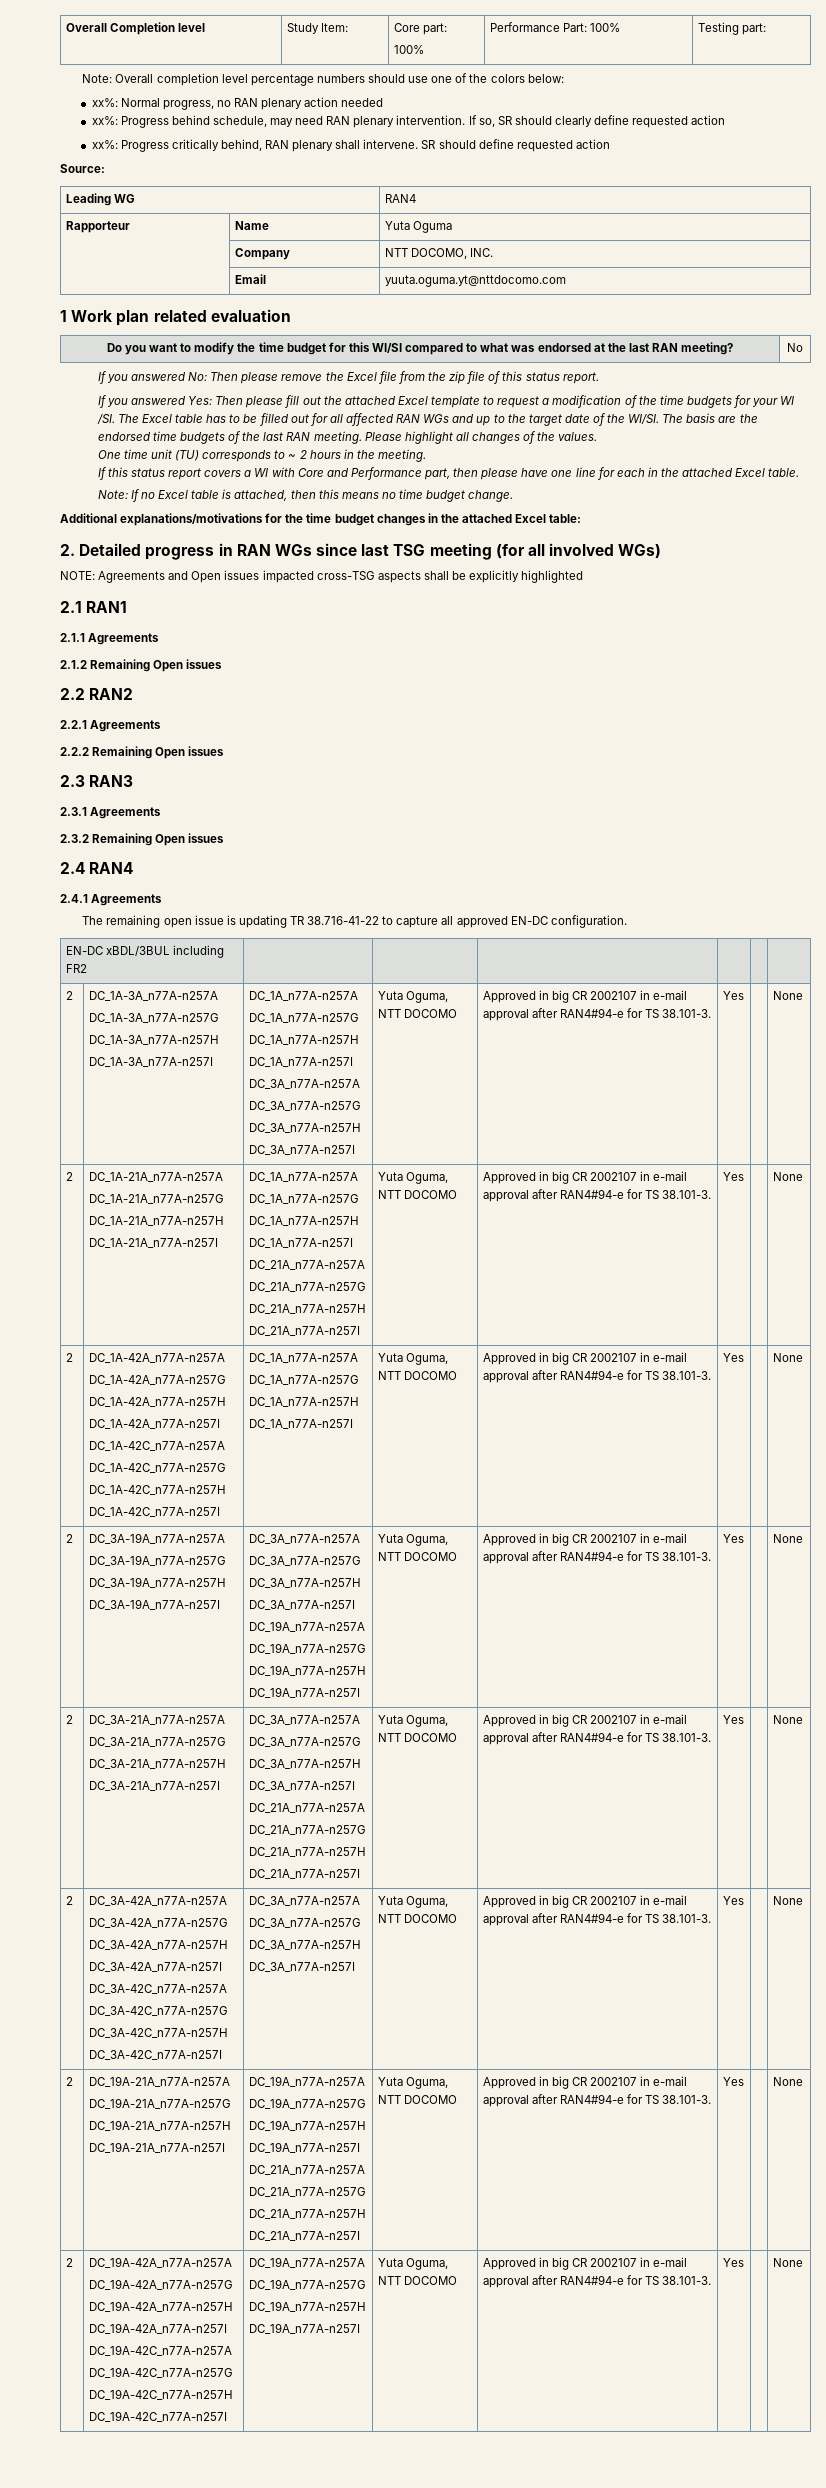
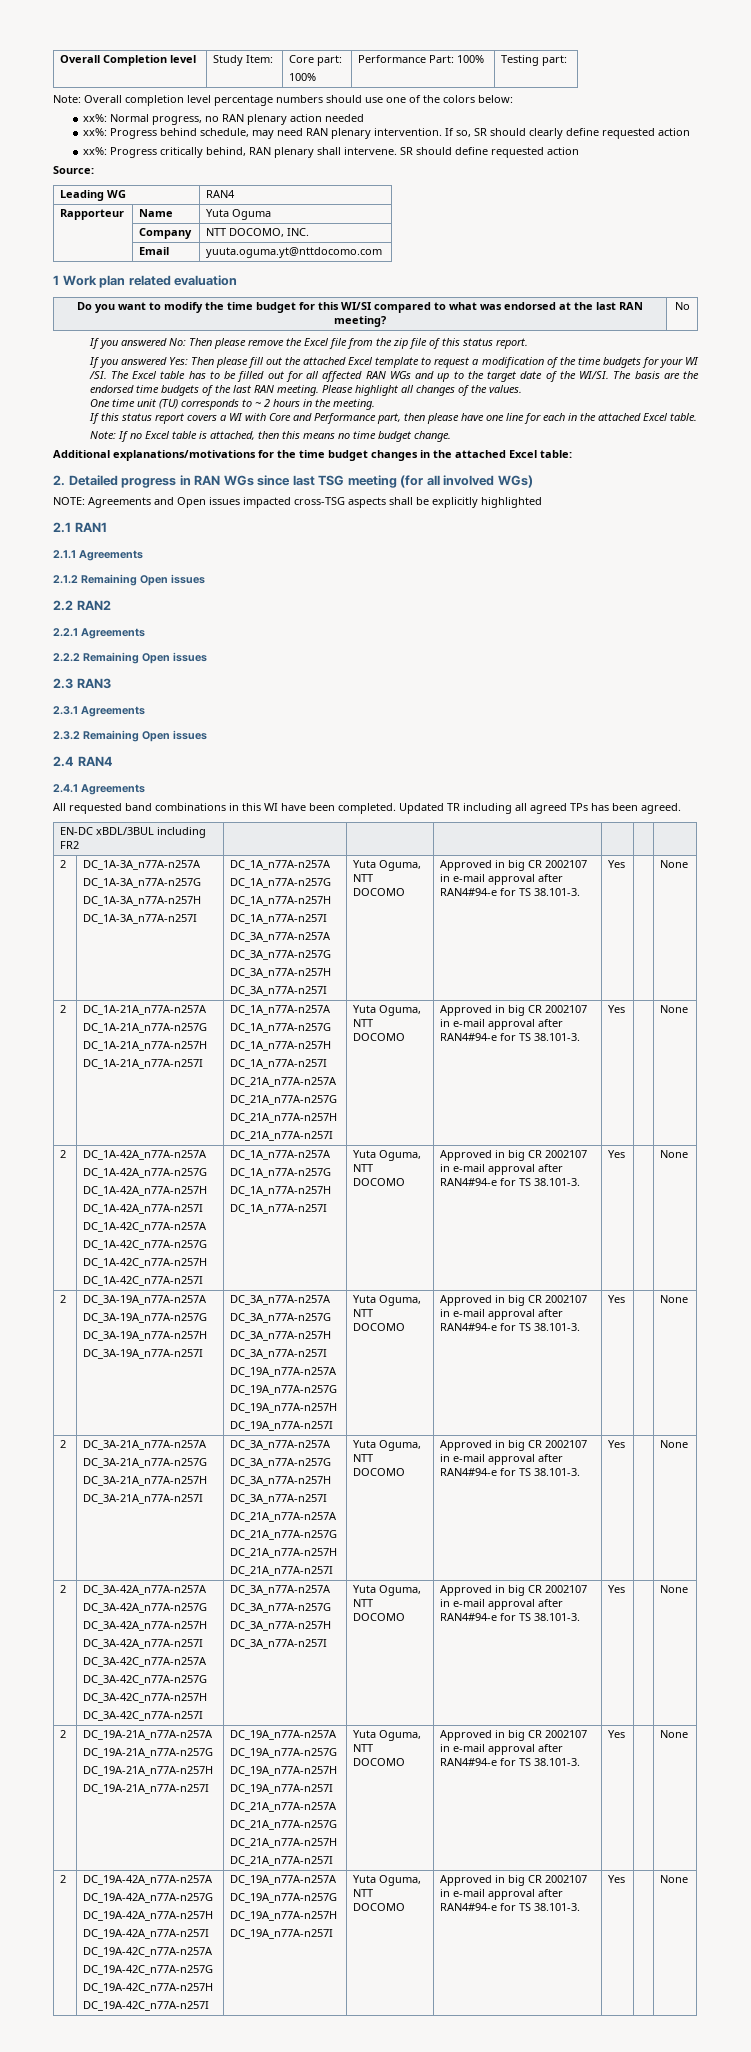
[82,915,627,928] The remaining open issue is updating TR 38.716-41-22 to capture all approved EN-DC configuration. -> [53,803,681,814] All requested band combinations in this WI have been completed. Updated TR including all agreed TPs has been agreed.

